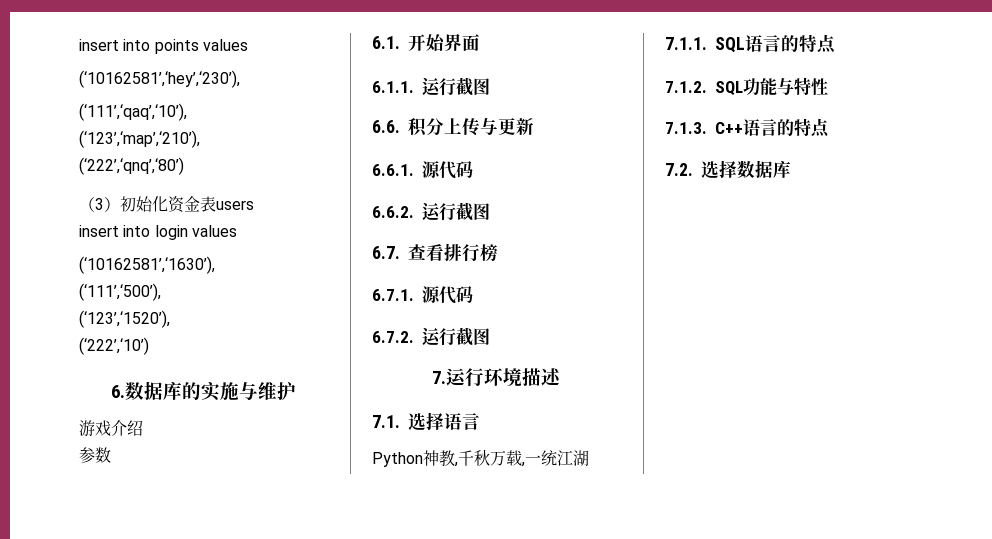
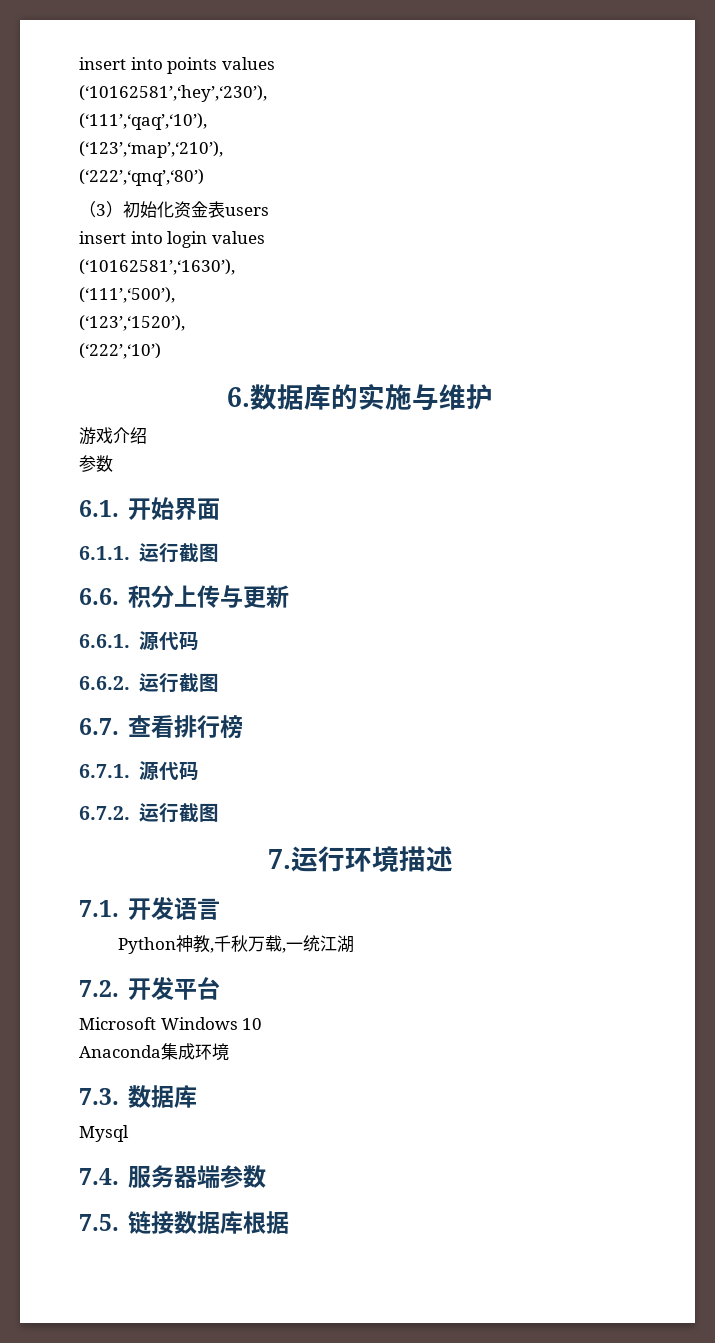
[408,412,444,430] 选择 -> [127,897,174,920] 开发
[665,34,836,54] [665,77,828,96] [665,118,829,138] [665,160,791,179] 7.1.1. SQL语言的特点 // 7.1.2. SQL功能与特性 // 7.1.3. C++语言的特点 // 7.2.选择数据库 -> [79,977,220,1000] [79,1017,263,1030] [79,1043,229,1061] [79,1085,197,1108] [79,1125,129,1142] [79,1165,266,1189] [79,1211,289,1234] 7.2.开发平台 // Microsoft Windows 10 // Anaconda集成环境 // 7.3.数据库 // Mysql // 7.4.服务器端参数 // 7.5.链接数据库根据

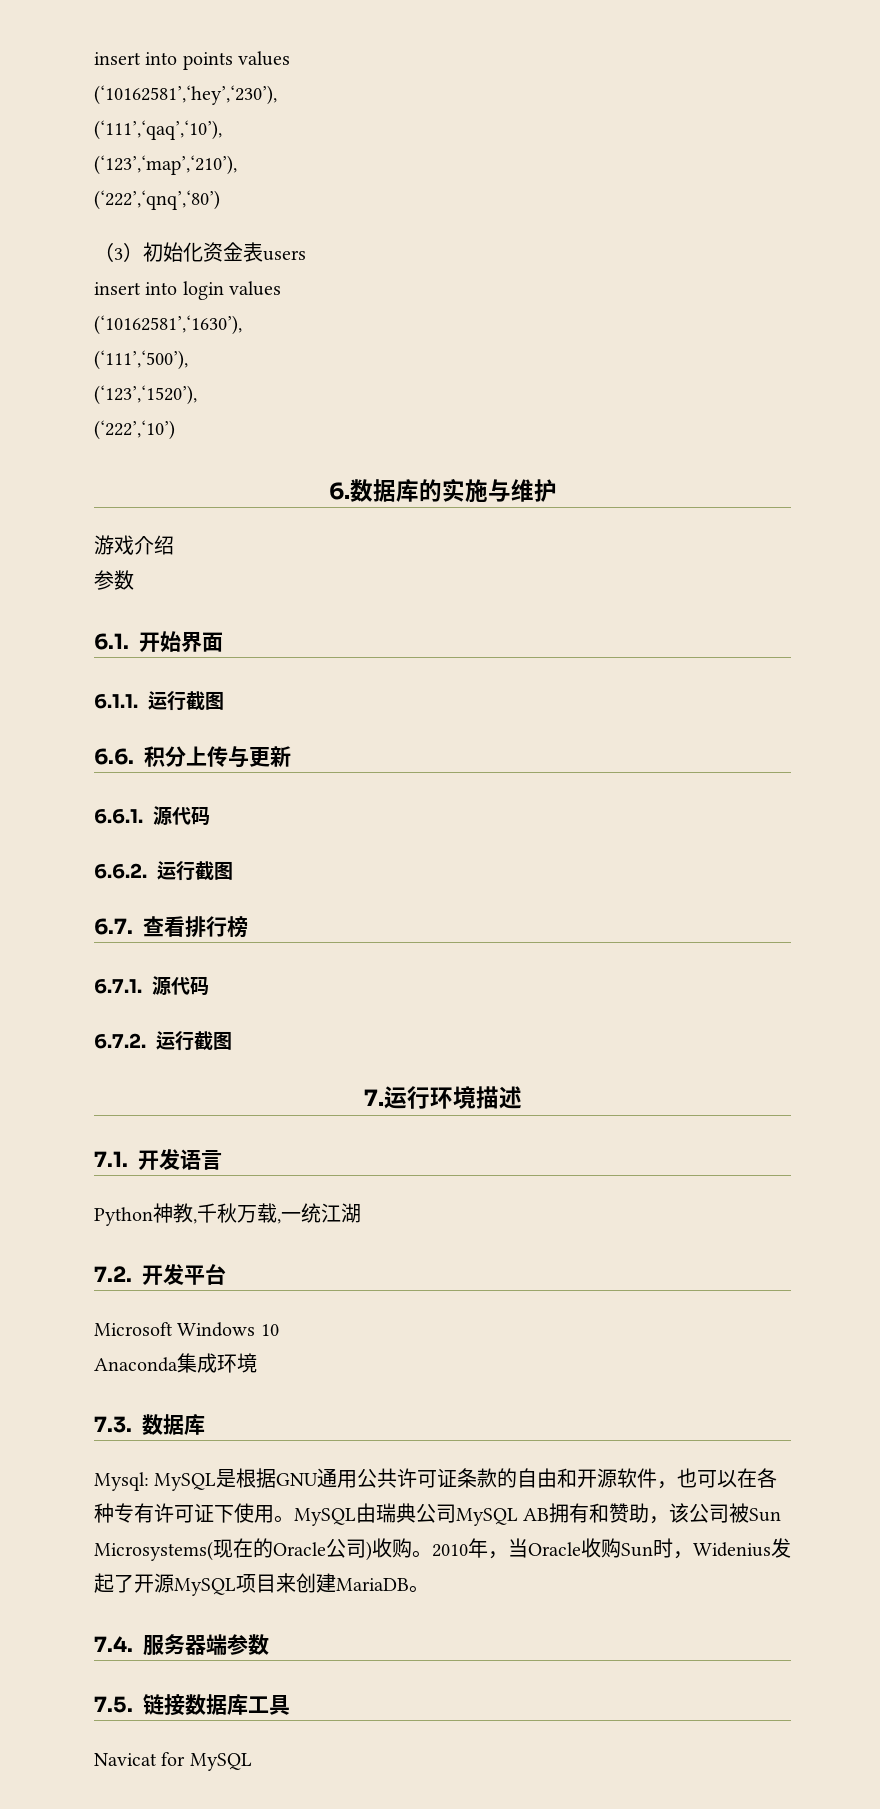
[79,1125,129,1142] Mysql -> [94,1468,778,1491] [94,1503,782,1526] [94,1538,791,1561] [94,1573,429,1596] Mysql: MySQL是根据GNU通用公共许可证条款的自由和开源软件，也可以在各种专有许可证下使用。MySQL由瑞典公司MySQL AB拥有和赞助，该公司被Sun Microsystems(现在的Oracle公司)收购。2010年，当Oracle收购Sun时，Widenius发起了开源MySQL项目来创建MariaDB。
[242,1211,289,1234] 根据 -> [248,1695,290,1715] [94,1752,252,1771] 工具 // Navicat for MySQL

